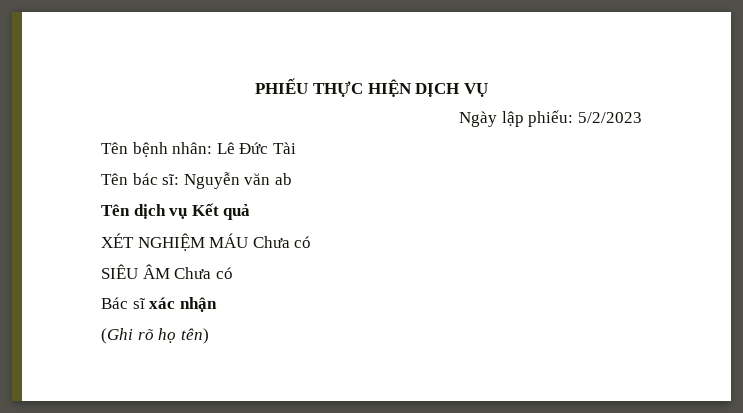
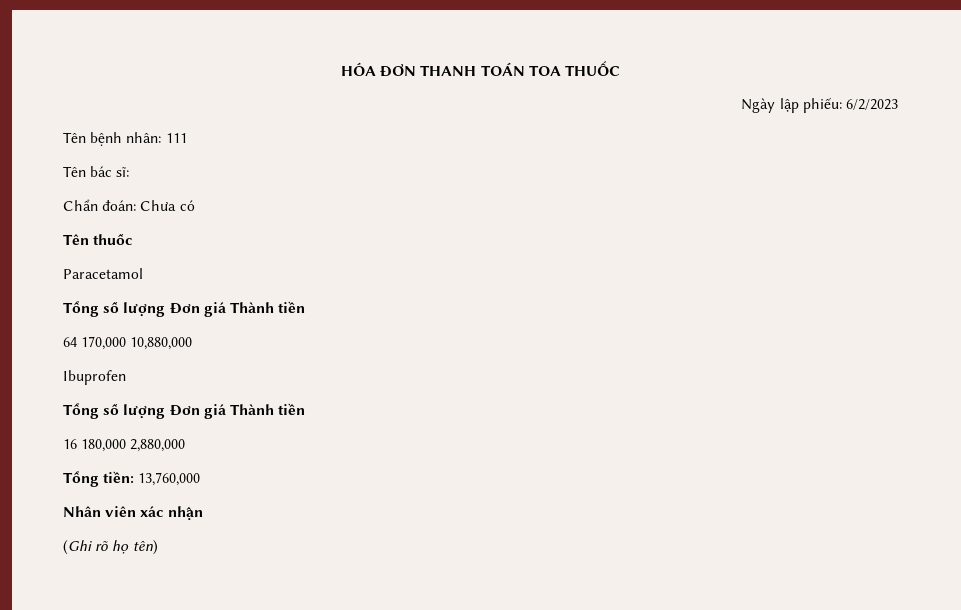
[255,78,488,97] PHIẾU THỰC HIỆN DỊCH VỤ -> [341,61,620,77] HÓA ĐƠN THANH TOÁN TOA THUỐC
[578,112,642,123] 5/2/2023 -> [845,99,898,110] 6/2/2023
[216,142,296,154] Lê Đức Tài -> [165,133,187,143] 111
[183,172,292,189] [101,203,251,220] [101,233,312,251] [101,264,233,279] [101,297,146,309] Nguyễn văn ab // Tên dịch vụ Kết quả // XÉT NGHIỆM MÁU Chưa có // SIÊU ÂM Chưa có // Bác sĩ -> [63,199,195,211] [63,234,133,245] [63,268,143,279] [63,301,306,317] [63,336,193,350] [63,370,126,385] [63,403,306,419] [63,439,186,452] [63,471,201,487] [63,506,137,517] // Chẩn đoán: Chưa có // Tên thuốc // Paracetamol // Tổng số lượng Đơn giá Thành tiền // 64 170,000 10,880,000 // Ibuprofen // Tổng số lượng Đơn giá Thành tiền // 16 180,000 2,880,000 // Tổng tiền: 13,760,000 // Nhân viên

